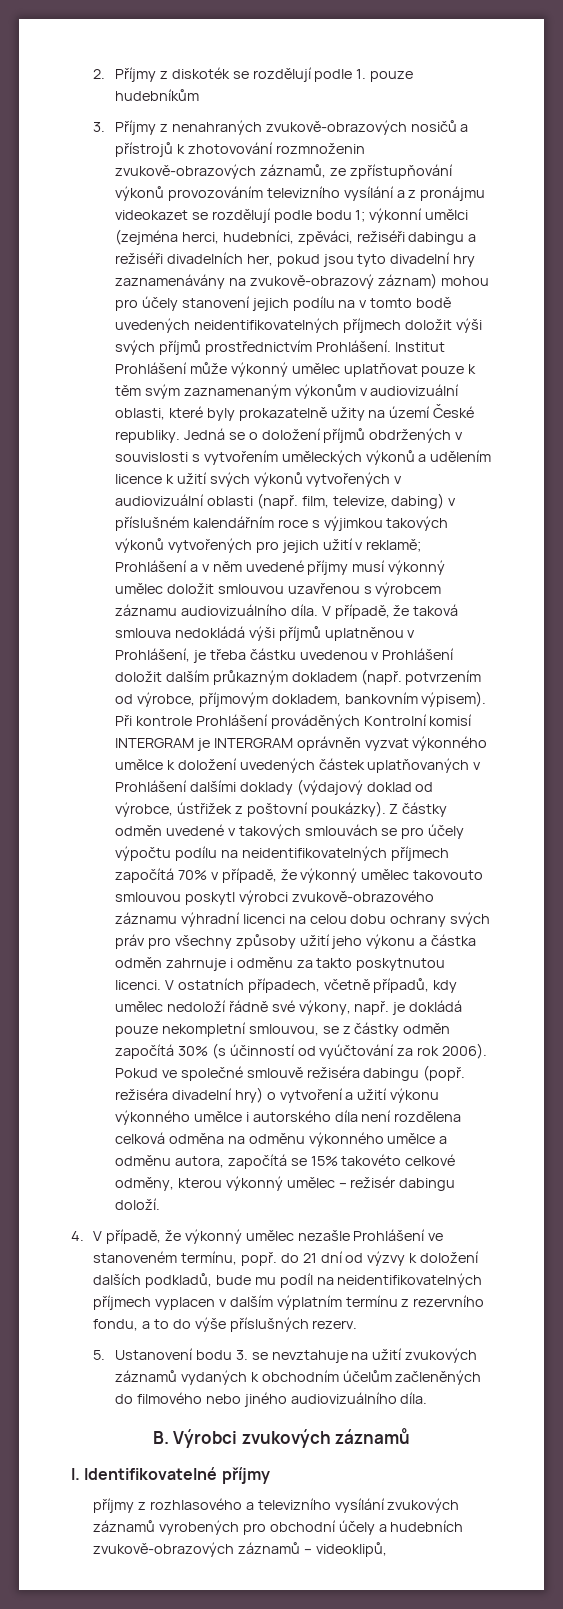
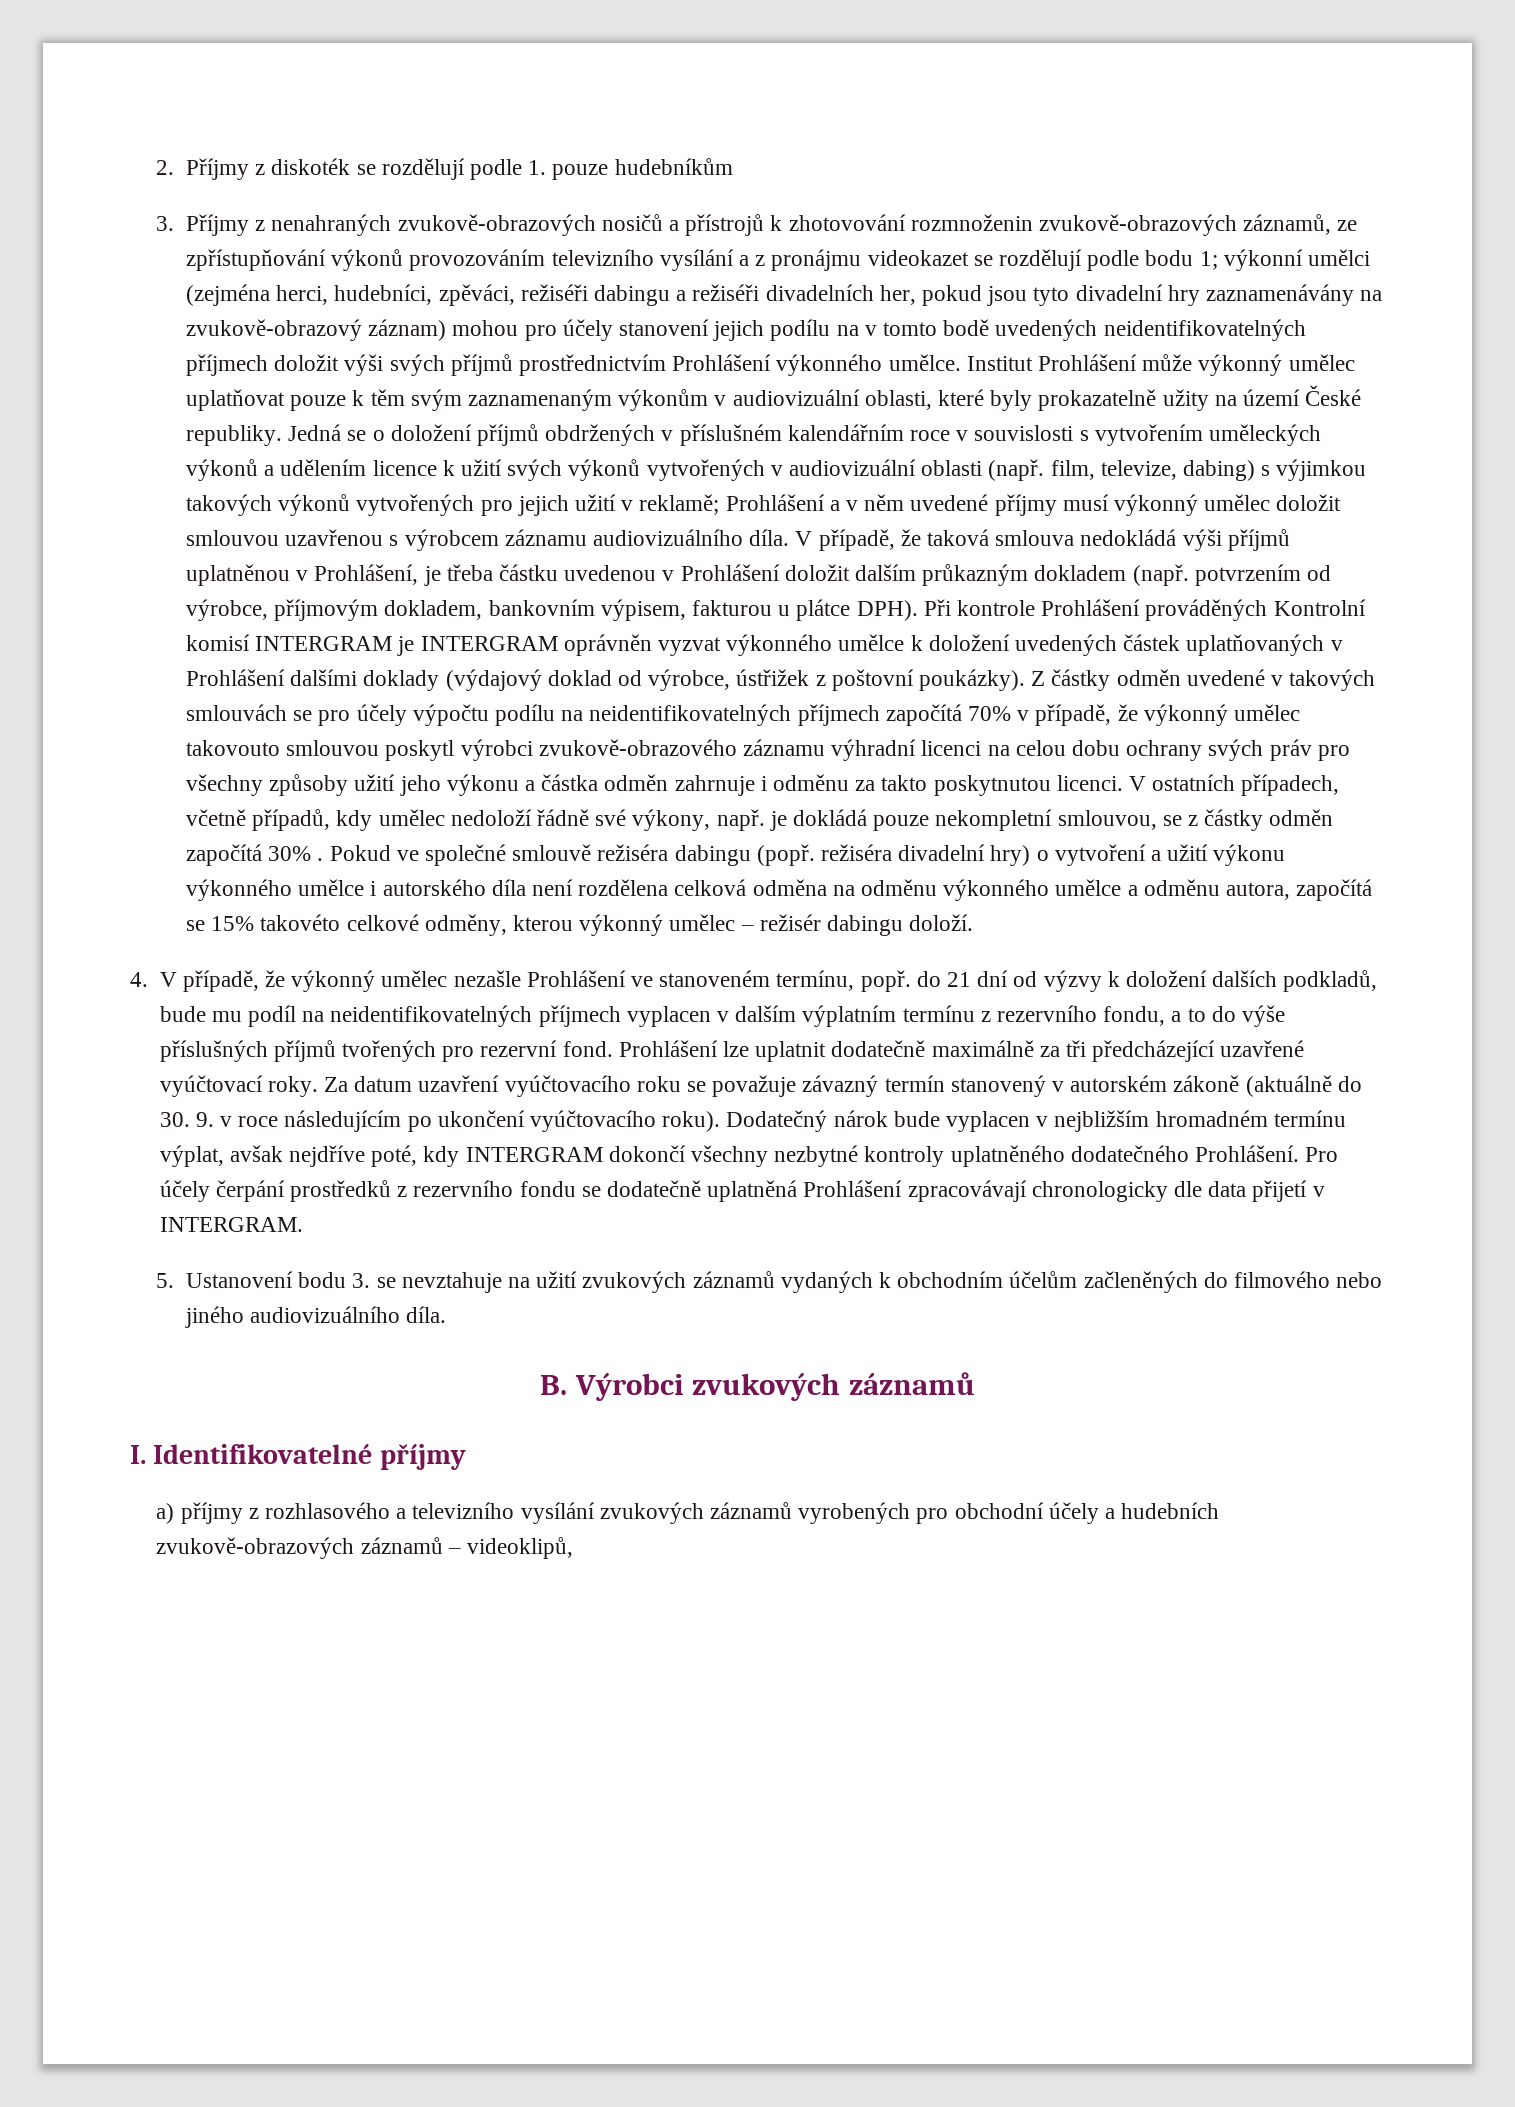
[315,340,391,352] Prohlášení. -> [672,354,961,376] Prohlášení výkonného umělce.
(464, 436) none -> [679,424,969,446] příslušném kalendářním roce v
[448,498,457,506] [114,516,308,531] v příslušném kalendářním roce -> (1256, 470) none
[421,691,487,707] výpisem). -> [600,599,918,621] výpisem, fakturou u plátce DPH).
[211,1043,488,1059] (s účinností od vyúčtování za rok 2006). -> [317,858,324,861] .
[312,1320,358,1329] rezerv. -> [273,1040,1305,1062] [159,1075,1362,1097] [159,1110,1346,1132] [159,1145,1339,1167] [159,1180,1325,1202] [159,1217,303,1232] příjmů tvořených pro rezervní fond. Prohlášení lze uplatnit dodatečně maximálně za tři předcházející uzavřené vyúčtovací roky. Za datum uzavření vyúčtovacího roku se považuje závazný termín stanovený v autorském zákoně (aktuálně do 30. 9. v roce následujícím po ukončení vyúčtovacího roku). Dodatečný nárok bude vyplacen v nejbližším hromadném termínu výplat, avšak nejdříve poté, kdy INTERGRAM dokončí všechny nezbytné kontroly uplatněného dodatečného Prohlášení. Pro účely čerpání prostředků z rezervního fondu se dodatečně uplatněná Prohlášení zpracovávají chronologicky dle data přijetí v INTERGRAM.
(270, 1475) none -> [156,1503,175,1524] a)

